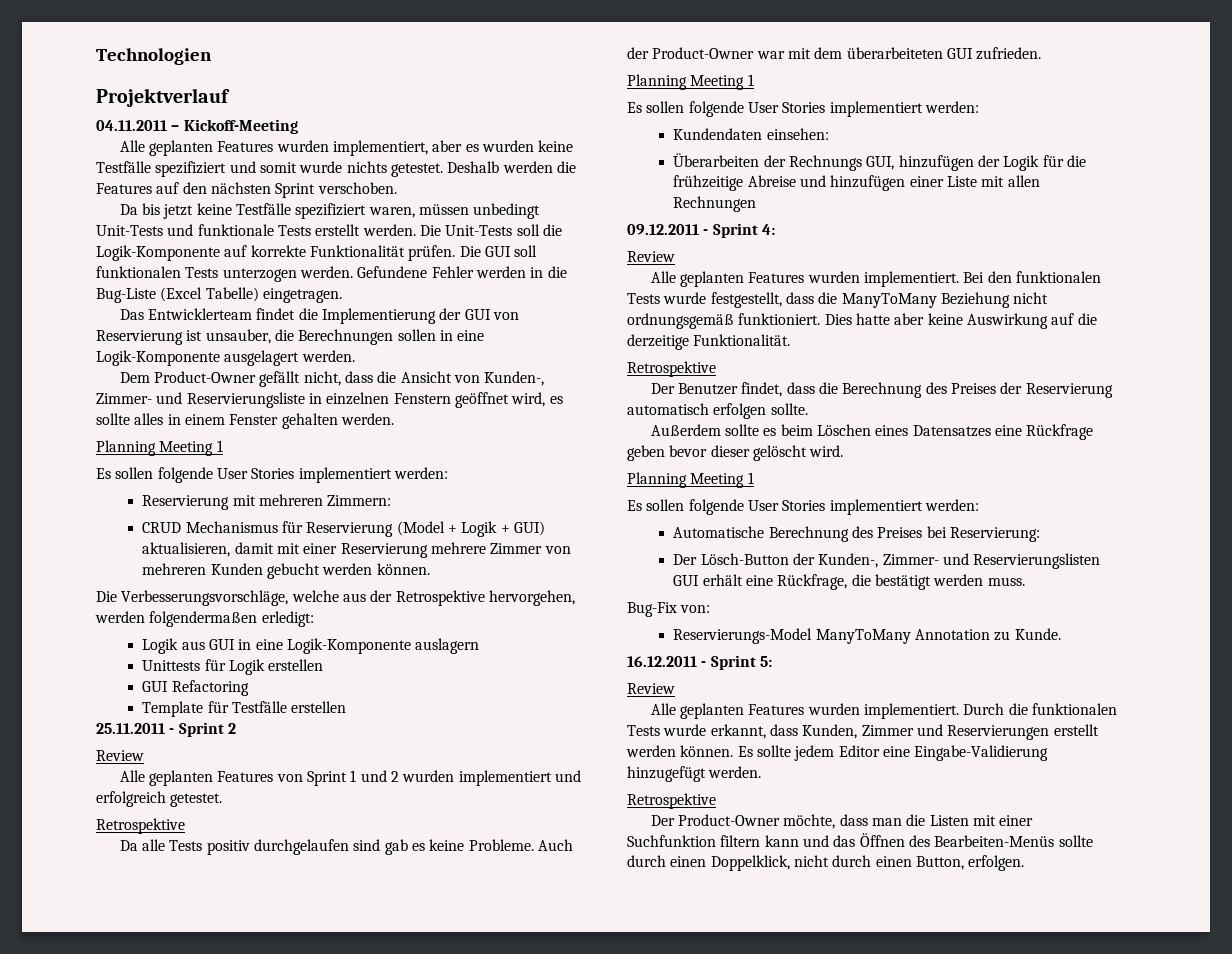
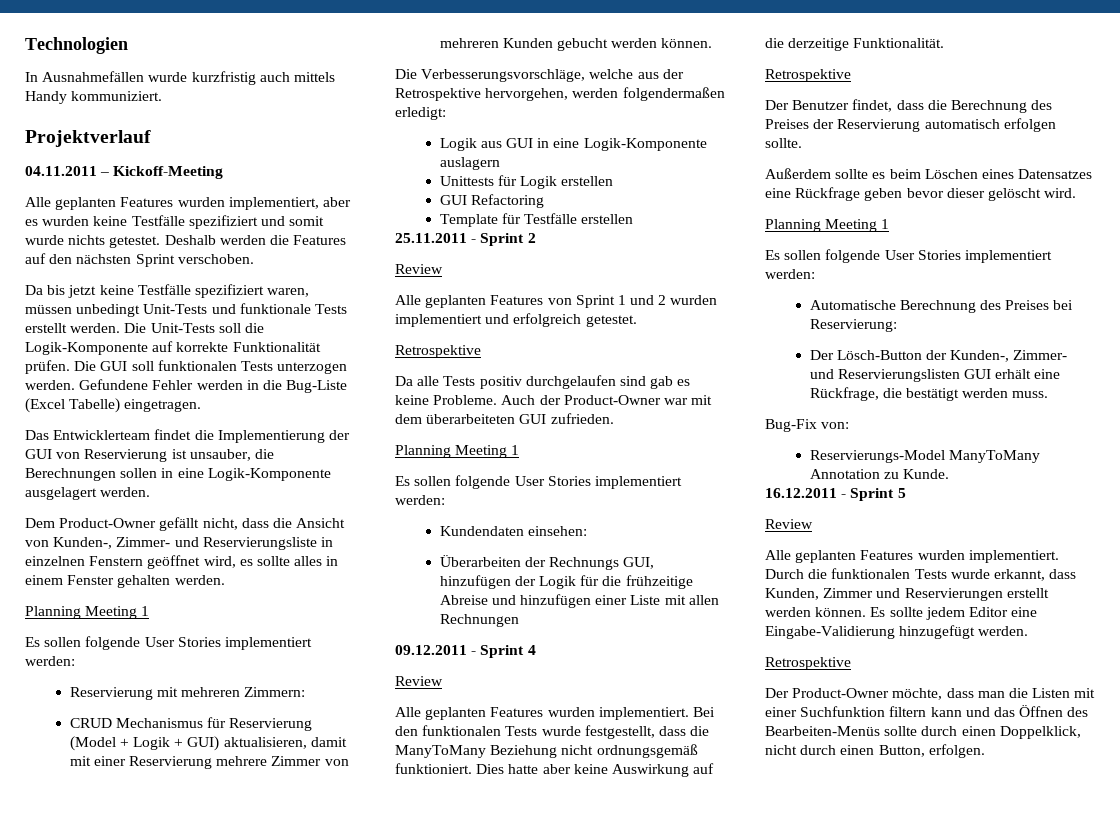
(212, 56) none -> [25,71,335,85] [25,91,163,104] // In Ausnahmefällen wurde kurzfristig auch mittels Handy kommuniziert.
[761,224,775,235] 4: -> [527,645,536,655] 4
[759,656,772,667] 5: -> [897,488,906,498] 5

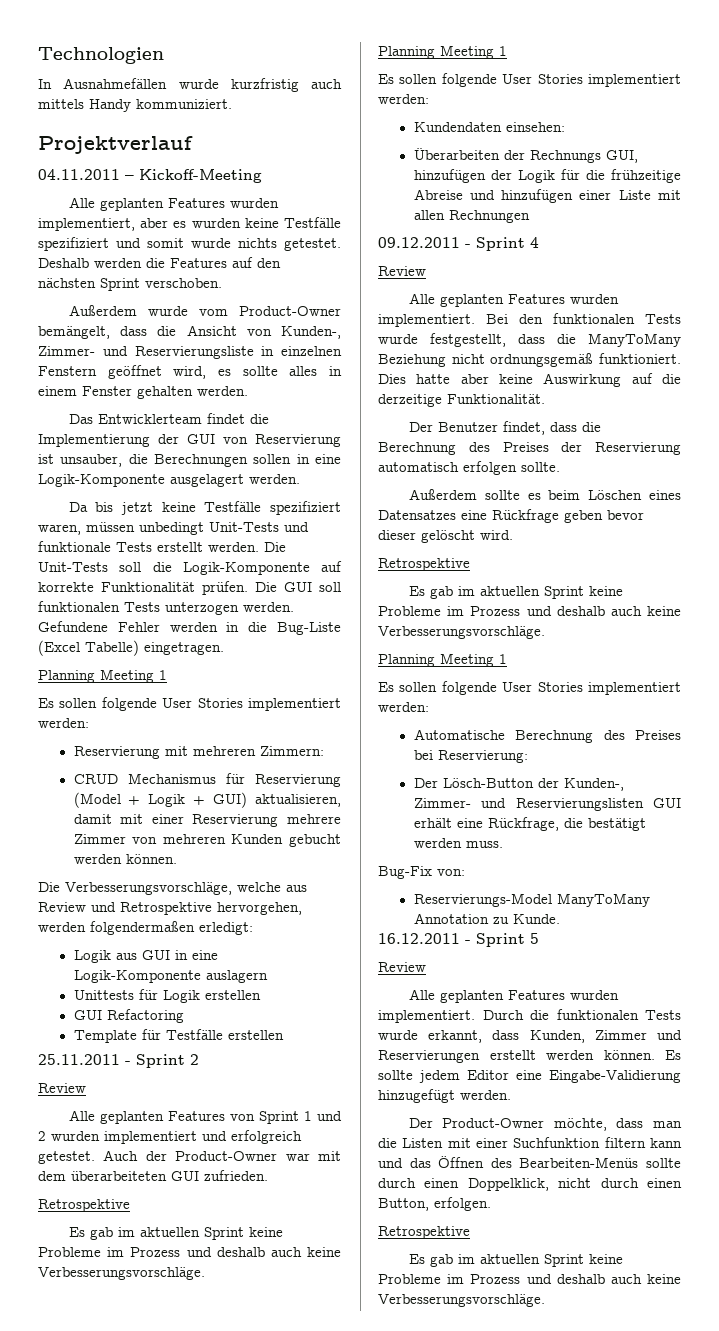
(254, 259) none -> [68,305,341,316] [38,325,341,339] [38,346,342,359] [38,365,342,379] [38,386,248,399] [68,413,269,424] [38,434,341,447] [38,454,341,467] [38,474,300,487] // Außerdem wurde vom Product-Owner bemängelt, dass die Ansicht von Kunden-, Zimmer- und Reservierungsliste in einzelnen Fenstern geöffnet wird, es sollte alles in einem Fenster gehalten werden. // Das Entwicklerteam findet die Implementierung der GUI von Reservierung ist unsauber, die Berechnungen sollen in eine Logik-Komponente ausgelagert werden.
[25,429,350,443] [25,449,274,462] [25,468,331,481] [25,487,151,500] [25,517,346,531] [25,537,333,550] [25,555,339,569] [25,575,225,588] // Das Entwicklerteam findet die Implementierung der GUI von Reservierung ist unsauber, die Berechnungen sollen in eine Logik-Komponente ausgelagert werden. // Dem Product-Owner gefällt nicht, dass die Ansicht von Kunden-, Zimmer- und Reservierungsliste in einzelnen Fenstern geöffnet wird, es sollte alles in einem Fenster gehalten werden. -> (224, 648) none
[662,69,684,79] der -> [38,902,116,912] Review und
[395,345,481,358] [395,375,691,389] [395,395,498,405] // Retrospektive // Da alle Tests positiv durchgelaufen sind gab es keine Probleme. -> (95, 1157) none
(614, 418) none -> [38,1199,130,1212] [68,1227,283,1240] [38,1247,341,1257] [38,1267,205,1280] // Retrospektive // Es gab im aktuellen Sprint keine Probleme im Prozess und deshalb auch keine Verbesserungsvorschläge.
[765,69,851,82] // Retrospektive -> (545, 399) none
(1077, 193) none -> [378,558,470,571] [408,586,623,599] [378,606,681,616] [378,626,545,639] // Retrospektive // Es gab im aktuellen Sprint keine Probleme im Prozess und deshalb auch keine Verbesserungsvorschläge.
[765,657,851,670] // Retrospektive -> (511, 1095) none
(985, 751) none -> [378,1226,470,1239] [408,1254,623,1267] [378,1274,681,1284] [378,1294,545,1307] // Retrospektive // Es gab im aktuellen Sprint keine Probleme im Prozess und deshalb auch keine Verbesserungsvorschläge.

